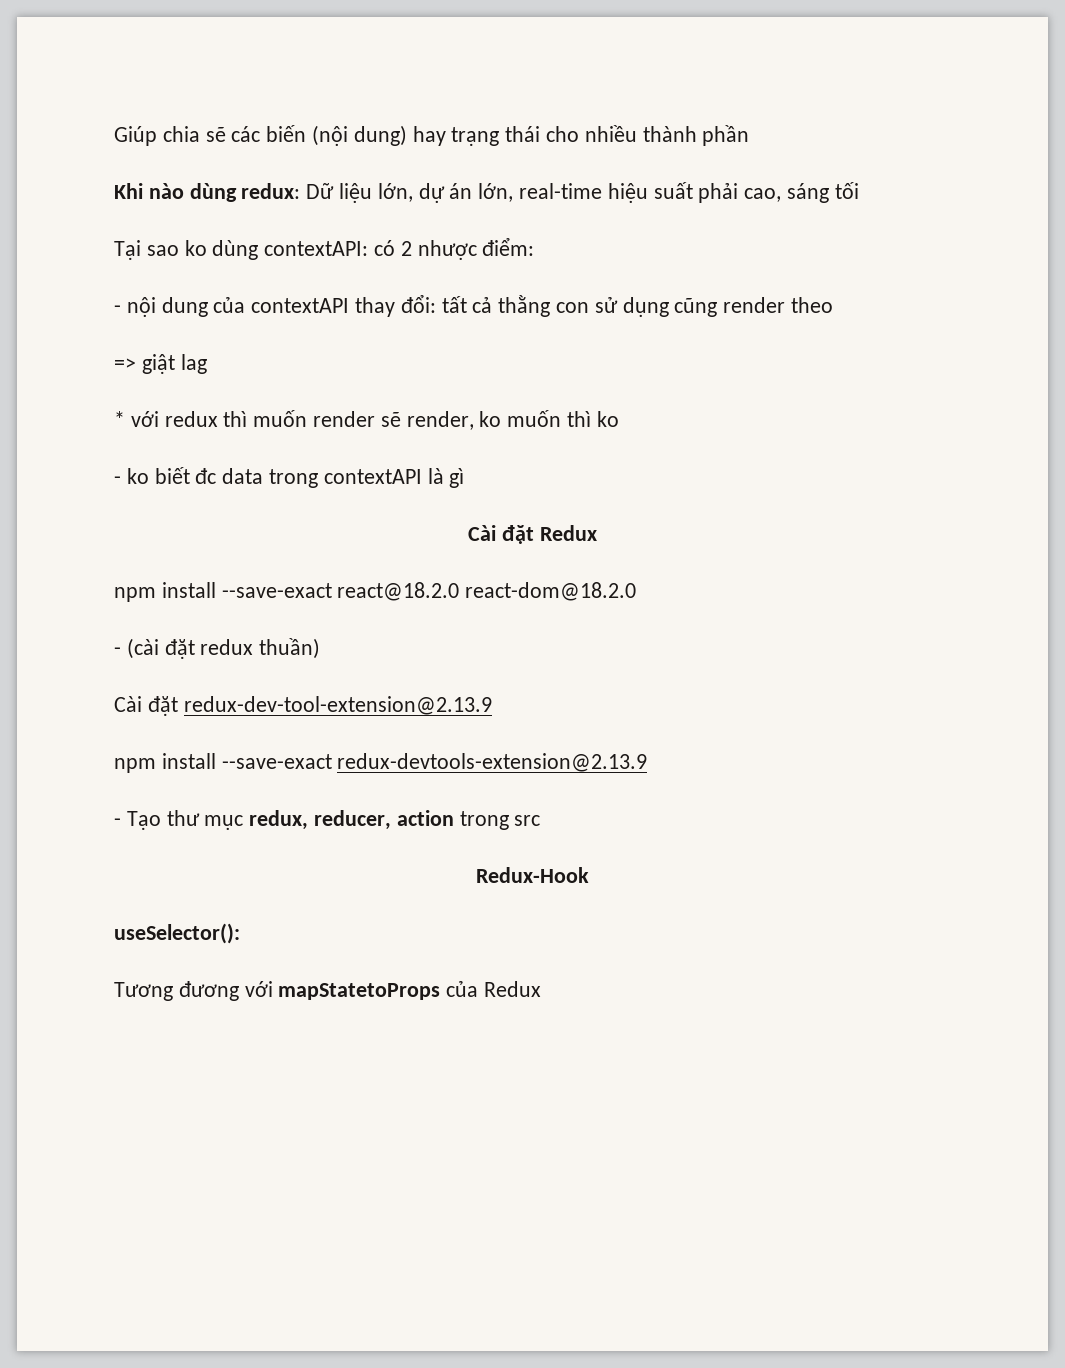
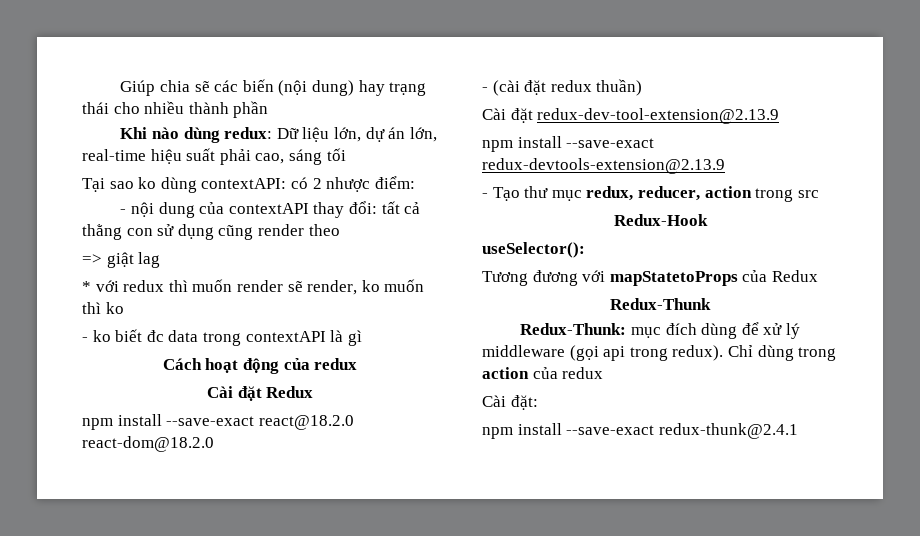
(465, 478) none -> [162,358,358,374] // Cách hoạt động của redux
(542, 989) none -> [610,298,711,310] [520,322,800,339] [482,345,837,361] [482,367,604,379] [482,395,538,410] [482,423,798,439] // Redux-Thunk // Redux-Thunk: mục đích dùng để xử lý middleware (gọi api trong redux). Chỉ dùng trong action của redux // Cài đặt: // npm install --save-exact redux-thunk@2.4.1

